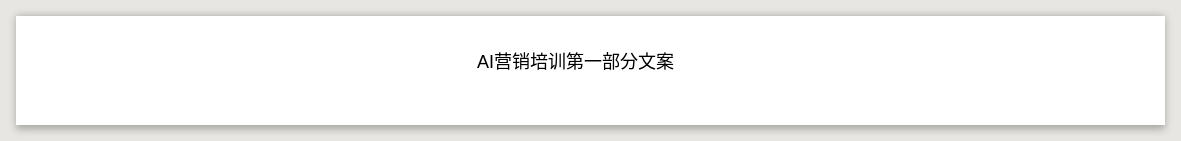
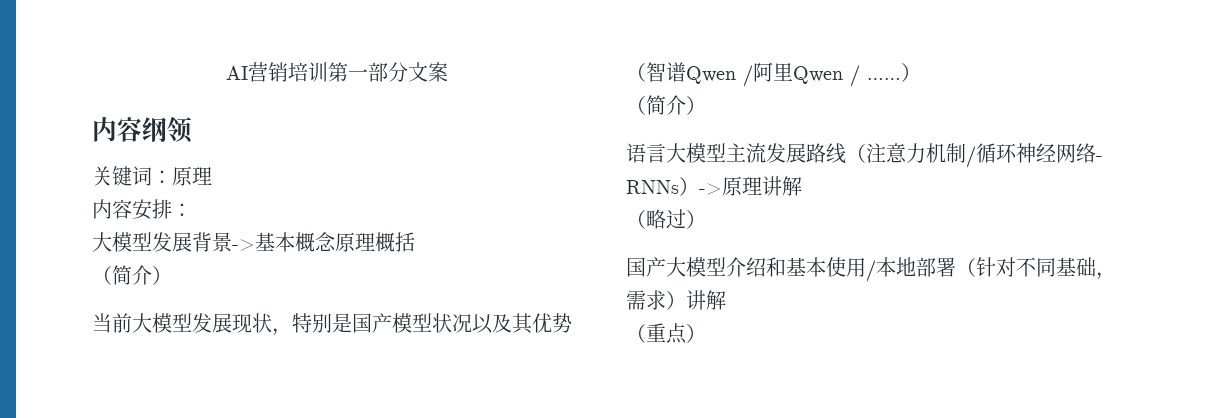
(674, 61) none -> [92,117,193,143] [92,166,212,186] [92,199,192,220] [92,232,415,252] [92,265,172,285] [92,313,572,336] [626,62,921,87] [626,95,706,115] [626,143,1103,168] [626,176,802,196] [626,209,706,229] [626,257,1116,282] [626,290,726,310] [626,323,706,344] // 内容纲领 // 关键词：原理 // 内容安排： // 大模型发展背景->基本概念原理概括 // （简介） // 当前大模型发展现状，特别是国产模型状况以及其优势（智谱Qwen /阿里Qwen / ……） // （简介） // 语言大模型主流发展路线（注意力机制/循环神经网络- RNNs）->原理讲解 // （略过） // 国产大模型介绍和基本使用/本地部署（针对不同基础，需求）讲解 // （重点）

